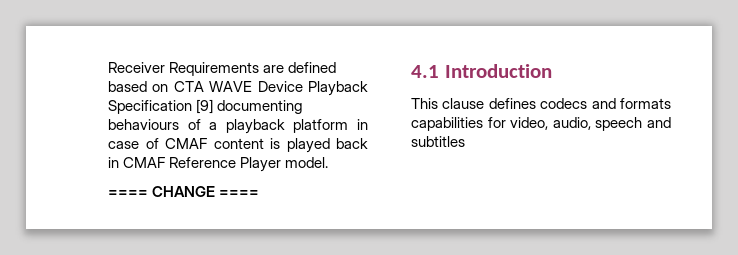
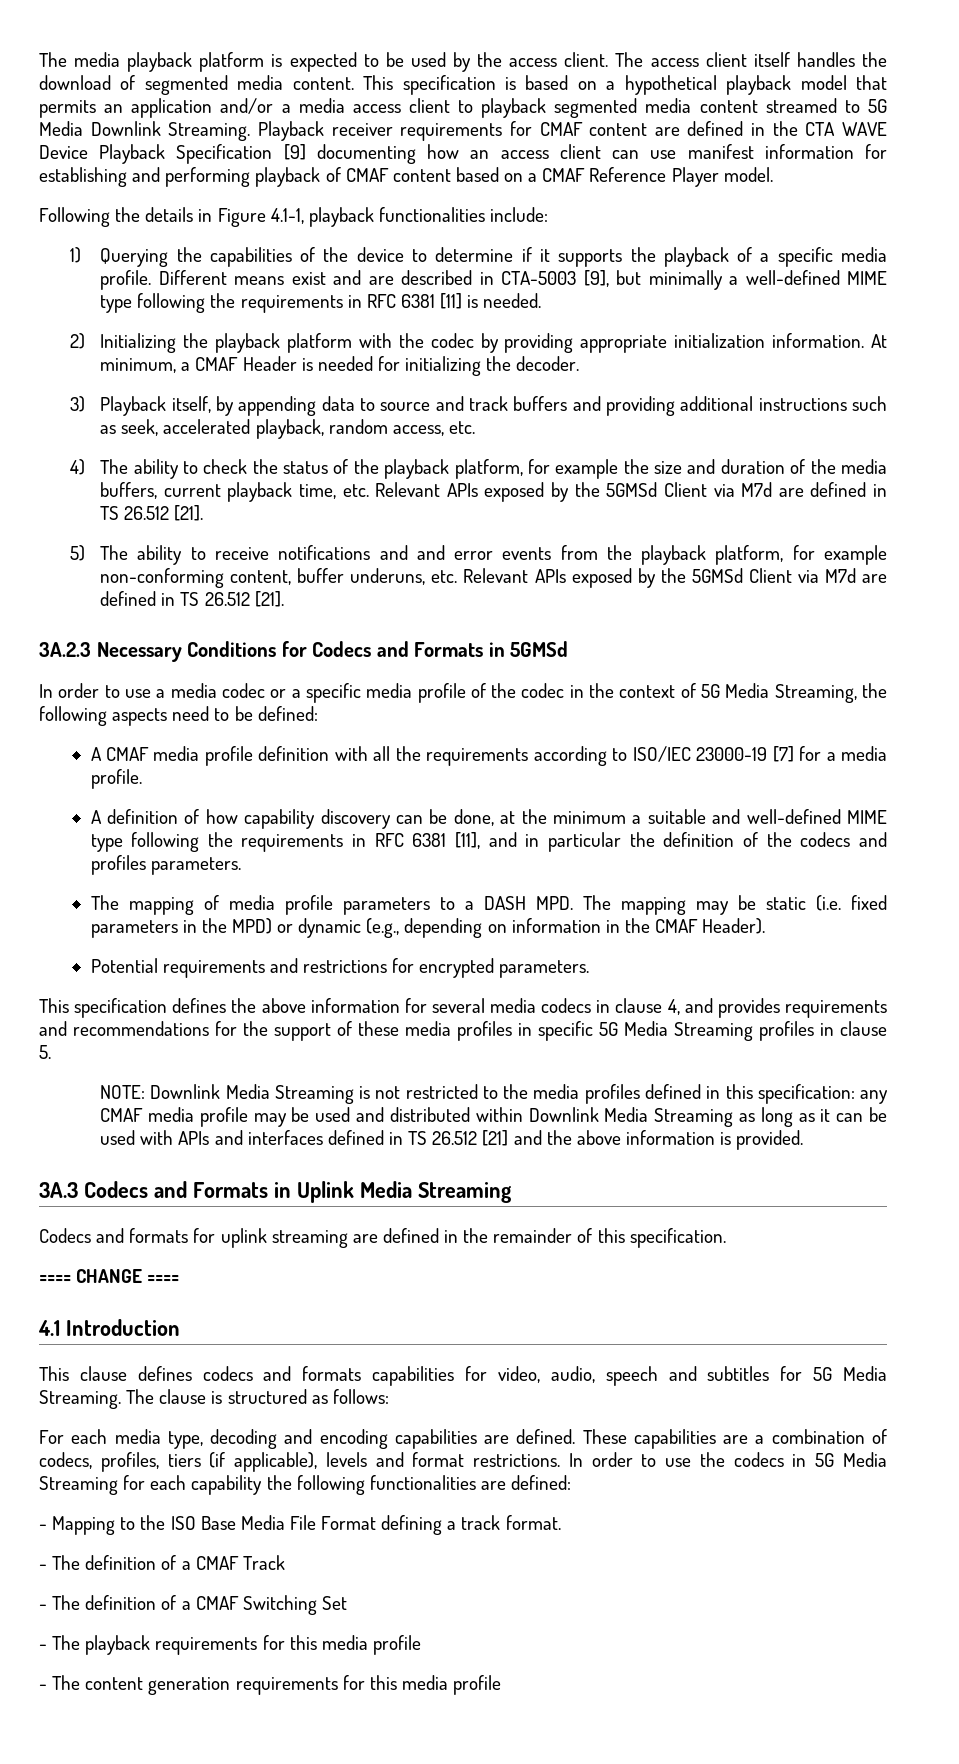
[108,62,337,76] [108,81,169,92] Receiver Requirements are defined based on -> [39,52,887,72] [39,75,888,95] [39,98,887,118] [39,121,798,141] The media playback platform is expected to be used by the access client. The access client itself handles the download of segmented media content. This specification is based on a hypothetical playback model that permits an application and/or a media access client to playback segmented media content streamed to 5G Media Downlink Streaming. Playback receiver requirements for CMAF content are defined in the
[108,119,368,134] [108,138,368,153] [108,157,329,172] behaviours of a playback platform in case of CMAF content is played back in CMAF Reference Player model. -> [427,144,888,159] [39,167,773,187] [39,207,549,227] [69,247,887,267] [100,270,888,290] [100,293,542,313] [69,333,887,353] [100,356,580,376] [69,396,887,416] [100,419,475,439] [69,459,887,479] [100,482,887,502] [100,505,204,521] [69,545,887,565] [100,568,888,588] [100,591,284,607] [39,641,569,662] [39,683,888,703] [39,706,318,726] [90,746,887,766] [90,769,142,789] [90,809,887,829] [90,832,887,852] [90,855,241,875] [90,895,887,915] [90,918,766,938] [90,958,590,978] [39,998,887,1018] [39,1021,887,1041] [39,1045,51,1059] [100,1084,888,1104] [100,1107,888,1127] [100,1130,804,1150] [39,1181,512,1203] [39,1228,726,1248] how an access client can use manifest information for establishing and performing playback of CMAF content based on a CMAF Reference Player model. // Following the details in Figure 4.1-1, playback functionalities include: // 1) Querying the capabilities of the device to determine if it supports the playback of a specific media profile. Different means exist and are described in CTA-5003 [9], but minimally a well-defined MIME type following the requirements in RFC 6381 [11] is needed. // 2) Initializing the playback platform with the codec by providing appropriate initialization information. At minimum, a CMAF Header is needed for initializing the decoder. // 3) Playback itself, by appending data to source and track buffers and providing additional instructions such as seek, accelerated playback, random access, etc. // 4) The ability to check the status of the playback platform, for example the size and duration of the media buffers, current playback time, etc. Relevant APIs exposed by the 5GMSd Client via M7d are defined in TS 26.512 [21]. // 5) The ability to receive notifications and and error events from the playback platform, for example non-conforming content, buffer underuns, etc. Relevant APIs exposed by the 5GMSd Client via M7d are defined in TS 26.512 [21]. // 3A.2.3 Necessary Conditions for Codecs and Formats in 5GMSd // In order to use a media codec or a specific media profile of the codec in the context of 5G Media Streaming, the following aspects need to be defined: // A CMAF media profile definition with all the requirements according to ISO/IEC 23000-19 [7] for a media profile. // A definition of how capability discovery can be done, at the minimum a suitable and well-defined MIME type following the requirements in RFC 6381 [11], and in particular the definition of the codecs and profiles parameters. // The mapping of media profile parameters to a DASH MPD. The mapping may be static (i.e. fixed parameters in the MPD) or dynamic (e.g., depending on information in the CMAF Header). // Potential requirements and restrictions for encrypted parameters. // This specification defines the above information for several media codecs in clause 4, and provides requirements and recommendations for the support of these media profiles in specific 5G Media Streaming profiles in clause 5. // NOTE: Downlink Media Streaming is not restricted to the media profiles defined in this specification: any CMAF media profile may be used and distributed within Downlink Media Streaming as long as it can be used with APIs and interfaces defined in TS 26.512 [21] and the above information is provided. // 3A.3 Codecs and Formats in Uplink Media Streaming // Codecs and formats for uplink streaming are defined in the remainder of this specification.
(465, 141) none -> [780,1366,887,1381] [39,1389,389,1409] [39,1429,887,1449] [39,1452,887,1472] [39,1475,572,1495] [39,1515,561,1535] [39,1555,285,1570] [39,1595,347,1615] [39,1635,421,1655] [39,1675,502,1695] for 5G Media Streaming. The clause is structured as follows: // For each media type, decoding and encoding capabilities are defined. These capabilities are a combination of codecs, profiles, tiers (if applicable), levels and format restrictions. In order to use the codecs in 5G Media Streaming for each capability the following functionalities are defined: // - Mapping to the ISO Base Media File Format defining a track format. // - The definition of a CMAF Track // - The definition of a CMAF Switching Set // - The playback requirements for this media profile // - The content generation requirements for this media profile

